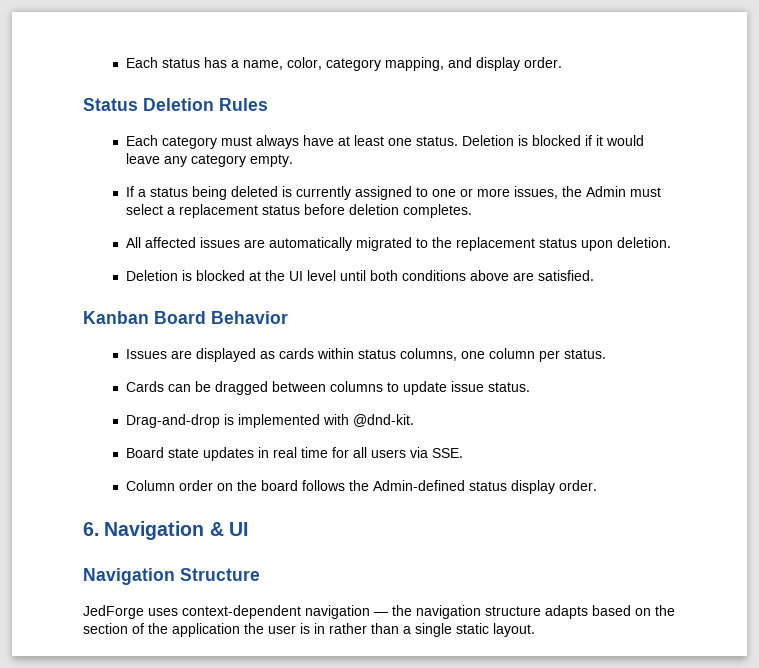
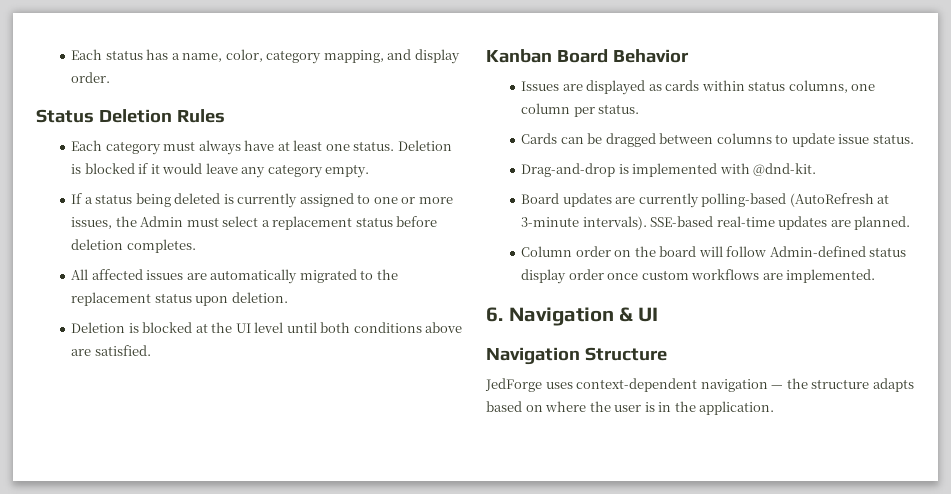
[168,447,464,461] state updates in real time for all users via SSE. -> [562,193,890,208] [521,216,911,230] updates are currently polling-based (AutoRefresh at 3-minute intervals). SSE-based real-time updates are planned.
[302,480,370,491] follows the -> [698,246,767,257] will follow
[559,480,598,491] order. -> [568,269,876,283] order once custom workflows are implemented.
[416,605,481,619] navigation -> (808, 383) none
[655,605,675,616] [83,623,535,637] the section of the application the user is in rather than a single static layout. -> [545,401,775,415] where the user is in the application.

